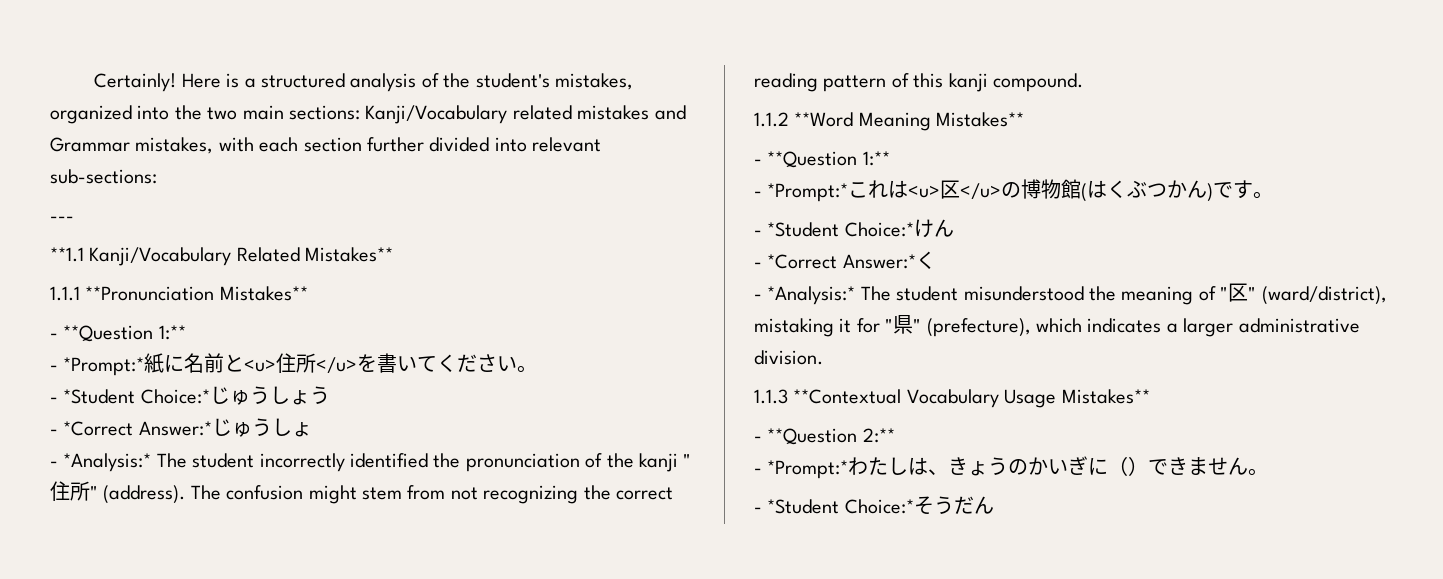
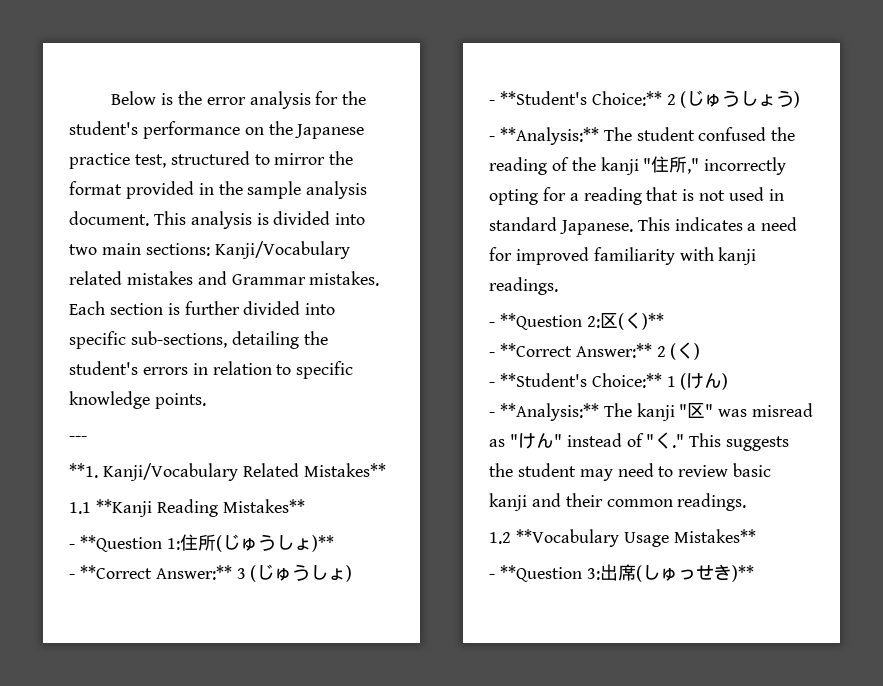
[94,73,634,92] [50,105,202,124] Certainly! Here is a structured analysis of the student's mistakes, organized into the -> [111,91,367,109] [69,121,365,139] [69,151,354,169] [69,181,368,199] [69,211,366,229] Below is the error analysis for the student's performance on the Japanese practice test, structured to mirror the format provided in the sample analysis document. This analysis is divided into
[135,137,602,154] [50,169,157,184] mistakes, with each section further divided into relevant sub-sections: -> [309,271,380,286] [69,301,336,315] [69,331,328,349] [69,361,354,379] [69,391,206,409] mistakes. Each section is further divided into specific sub-sections, detailing the student's errors in relation to specific knowledge points.
[50,247,84,262] **1.1 -> [69,463,98,478] **1.
[50,286,308,301] [50,325,186,342] [50,353,538,376] [50,389,210,404] 1.1.1 **Pronunciation Mistakes** // - **Question 1:** // - *Prompt:*紙に名前と<u>住所</u>を書いてください。 // - *Student Choice:* -> [69,499,305,517] [69,534,334,552] [69,564,353,582] [489,91,687,108] 1.1 **Kanji Reading Mistakes** // - **Question 1:住所(じゅうしょ)** // - **Correct Answer:** 3 (じゅうしょ) // - **Student's Choice:** 2 (
[50,418,312,437] [50,453,580,472] // - *Correct Answer:*じゅうしょ // - *Analysis:* The student incorrectly identified the pronunciation -> [794,91,801,108] [489,127,796,145] [489,157,547,175] ) // - **Analysis:** The student confused the reading
[90,485,673,504] [754,73,1083,92] [754,112,1025,131] [754,151,890,168] [754,179,1188,202] " (address). The confusion might stem from not recognizing the correct reading pattern of this kanji compound. // 1.1.2 **Word Meaning Mistakes** // - **Question 1:** // - *Prompt:*これは<u>区</u>の博物館(はくぶつか -> [687,157,787,175] [489,187,784,205] [489,217,798,235] [489,247,757,265] [489,277,558,295] [489,312,664,330] [489,342,701,360] [489,373,705,390] ," incorrectly opting for a reading that is not used in standard Japanese. This indicates a need for improved familiarity with kanji readings. // - **Question 2:区(く)** // - **Correct Answer:** 2 (く) // - **Student's Choice:** 1 (け
[1213,180,1274,199] [754,219,954,238] [754,251,936,269] [754,283,1387,305] [754,315,1360,337] [754,350,823,365] [754,389,1150,408] [754,428,895,445] [754,456,1269,479] [754,496,994,515] です。 // - *Student Choice:*けん // - *Correct Answer:*く // - *Analysis:* The student misunderstood the meaning of "区" (ward/district), mistaking it for "県" (prefecture), which indicates a larger administrative division. // 1.1.3 **Contextual Vocabulary Usage Mistakes** // - **Question 2:** // - *Prompt:*わたしは、きょうのかいぎに（）できません。 // - *Student Choice:*そうだん -> [489,403,814,421] [489,432,790,451] [489,463,772,481] [489,493,747,511] [489,529,756,547] [489,564,754,582] // - **Analysis:** The kanji "区" was misread as "けん" instead of "く." This suggests the student may need to review basic kanji and their common readings. // 1.2 **Vocabulary Usage Mistakes** // - **Question 3:出席(しゅっせき)**

